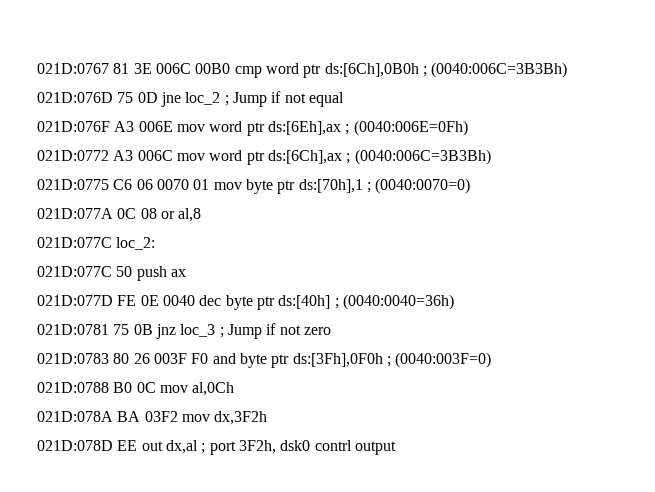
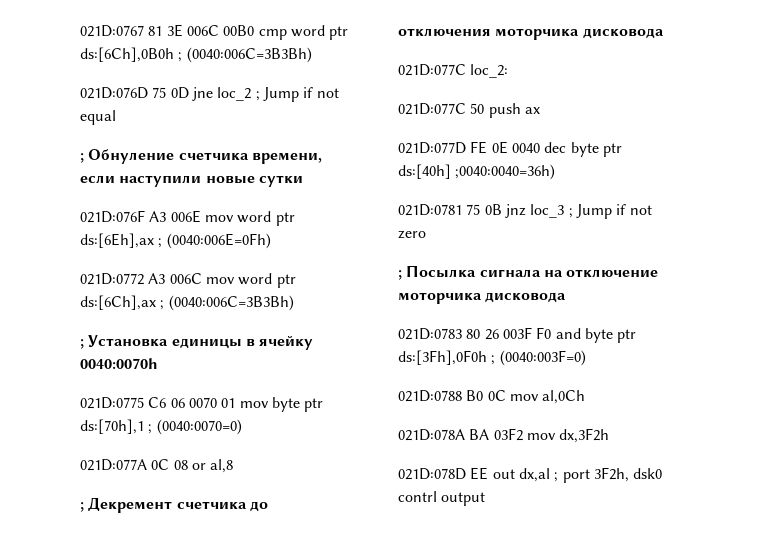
(344, 99) none -> [80,149,322,164] [80,175,303,187] // ; Обнуление счетчика времени, если наступили новые сутки
(491, 157) none -> [80,335,314,350] [80,358,158,369] // ; Установка единицы в ячейку 0040:0070h
(202, 215) none -> [80,497,268,513] [398,28,664,40] // ; Декремент счетчика до отключения моторчика дисковода
[334,294,454,310] ; (0040:0040=36h) -> [455,164,556,180] ;0040:0040=36h)
(331, 331) none -> [398,265,659,280] [398,292,567,304] // ; Посылка сигнала на отключение моторчика дисковода

